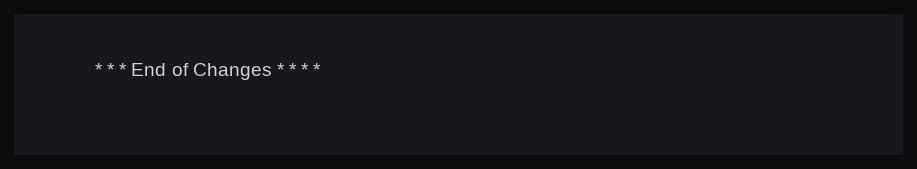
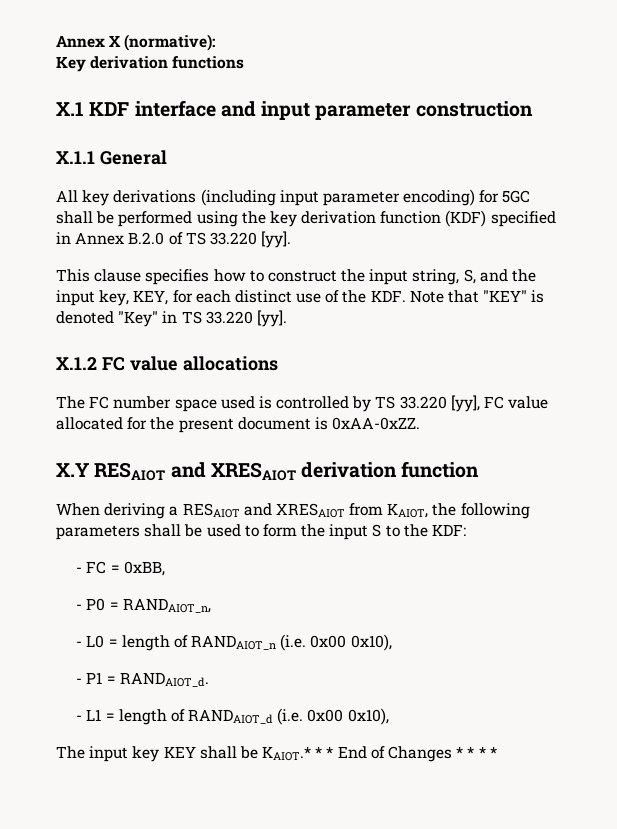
[95,63,103,76] * -> [56,34,216,51] [56,56,245,72] [56,100,533,120] [56,150,167,165] [56,189,531,206] [56,210,556,227] [56,231,292,248] [56,269,537,285] [56,290,545,306] [56,310,287,327] [56,356,278,371] [56,395,549,412] [56,417,421,433] [56,461,480,481] [56,503,530,519] [56,524,467,540] [76,561,165,576] [76,598,211,613] [76,634,392,651] [76,672,209,687] [76,708,389,725] [56,746,312,762] Annex X (normative): // Key derivation functions // X.1 KDF interface and input parameter construction // X.1.1 General // All key derivations (including input parameter encoding) for 5GC shall be performed using the key derivation function (KDF) specified in Annex B.2.0 of TS 33.220 [yy]. // This clause specifies how to construct the input string, S, and the input key, KEY, for each distinct use of the KDF. Note that "KEY" is denoted "Key" in TS 33.220 [yy]. // X.1.2 FC value allocations // The FC number space used is controlled by TS 33.220 [yy], FC value allocated for the present document is 0xAA-0xZZ. // X.Y RESAIOT and XRESAIOT derivation function // When deriving a RESAIOT and XRESAIOT from KAIOT, the following parameters shall be used to form the input S to the KDF: // - FC = 0xBB, // - P0 = RANDAIOT_n, // - L0 = length of RANDAIOT_n (i.e. 0x00 0x10), // - P1 = RANDAIOT_d. // - L1 = length of RANDAIOT_d (i.e. 0x00 0x10), // The input key KEY shall be KAIOT.*

